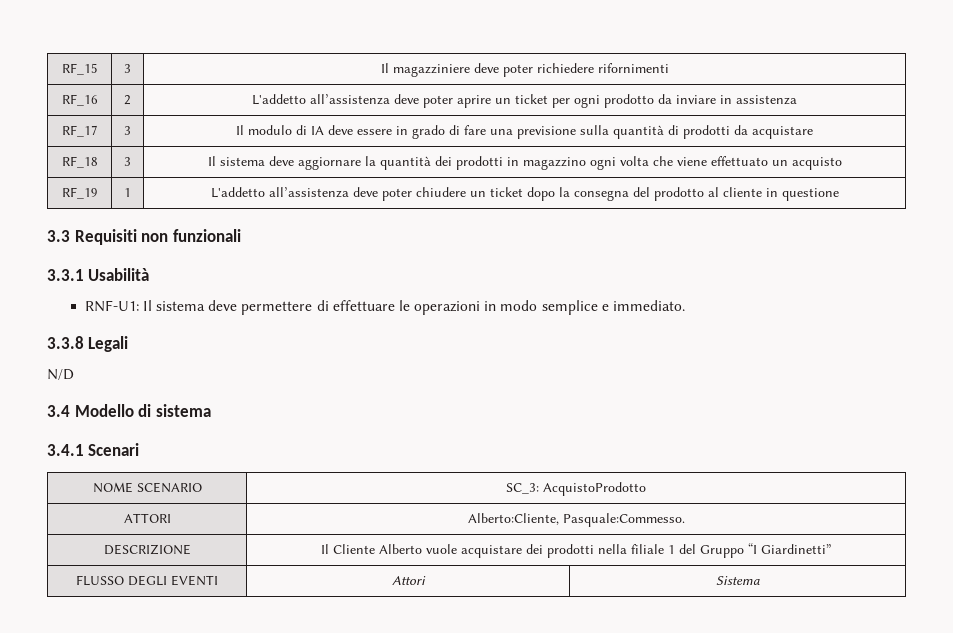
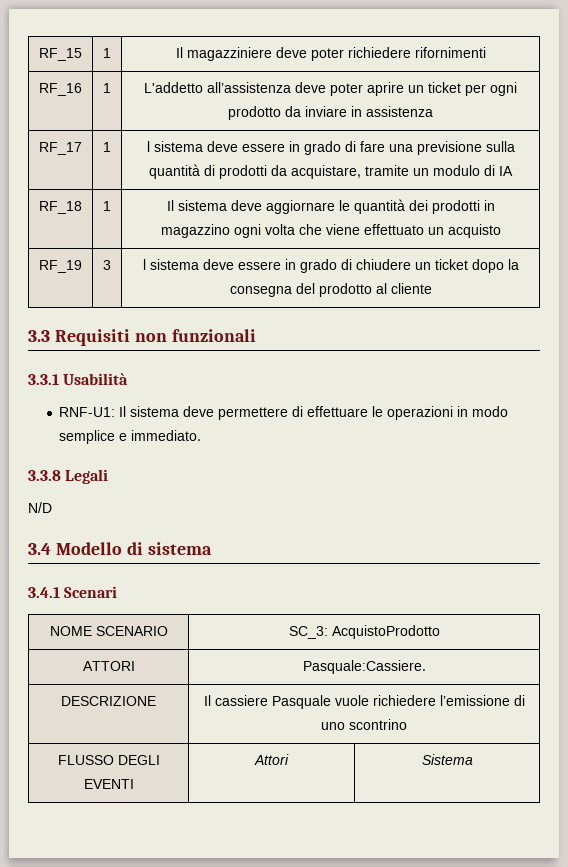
[124,64,131,73] 3 -> [103,48,111,58] 1
[124,95,131,105] 2 -> [103,83,111,93] 1
[124,126,131,135] [235,125,324,135] 3 | Il modulo di IA -> [103,142,111,152] [146,141,203,152] 1 | l sistema
[752,126,813,139] acquistare -> [291,165,513,179] acquistare, tramite un modulo di IA
[124,157,131,166] 3 -> [103,201,111,211] 1
[364,156,376,166] la -> [338,200,350,211] le
[124,188,131,197] [210,187,412,201] | 1 | L'addetto all’assistenza deve poter -> [103,260,111,270] [142,259,352,273] | 3 | l sistema deve essere in grado di
[765,188,839,201] in questione -> (432, 288) none
[467,513,685,527] Alberto:Cliente, Pasquale:Commesso. -> [302,660,426,674] Pasquale:Cassiere.
[333,543,831,558] Cliente Alberto vuole acquistare dei prodotti nella filiale 1 del Gruppo “I Giardinetti” -> [214,695,525,709] [321,719,407,730] cassiere Pasquale vuole richiedere l’emissione di uno scontrino

